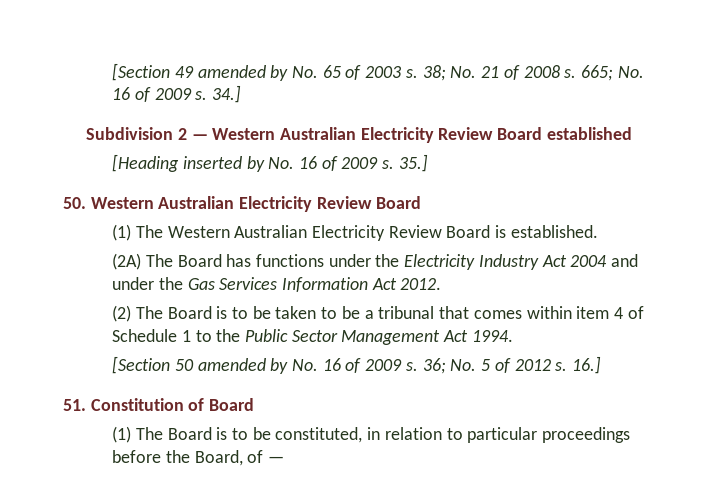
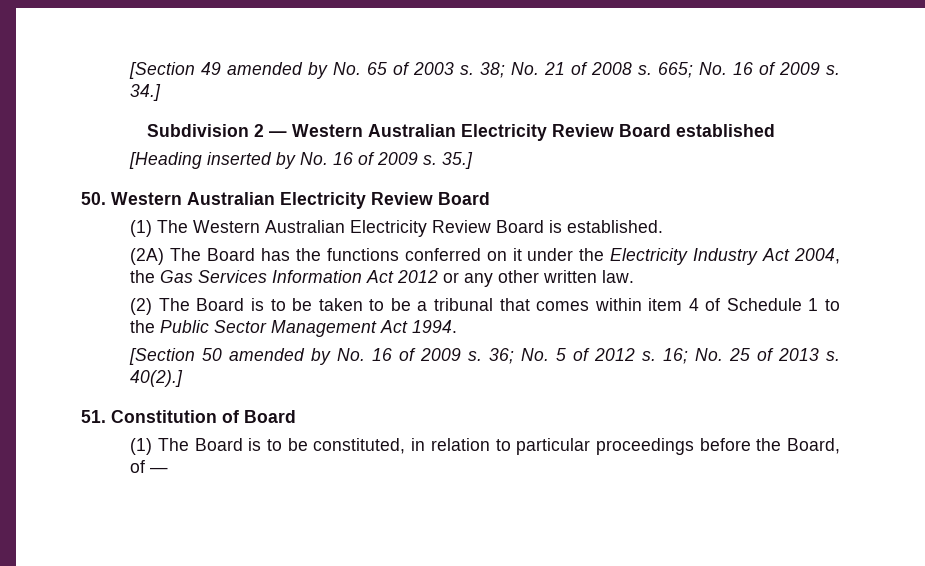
[255,254,324,267] functions -> [295,248,522,261] the functions conferred on it
[570,254,639,267] [112,277,155,290] 2004 and under -> [794,248,840,264] 2004,
[400,278,442,290] 2012. -> [397,270,635,287] 2012 or any other written law.
[571,356,601,374] 16.] -> [663,348,841,364] [130,370,184,387] 16; No. 25 of 2013 s. 40(2).]

